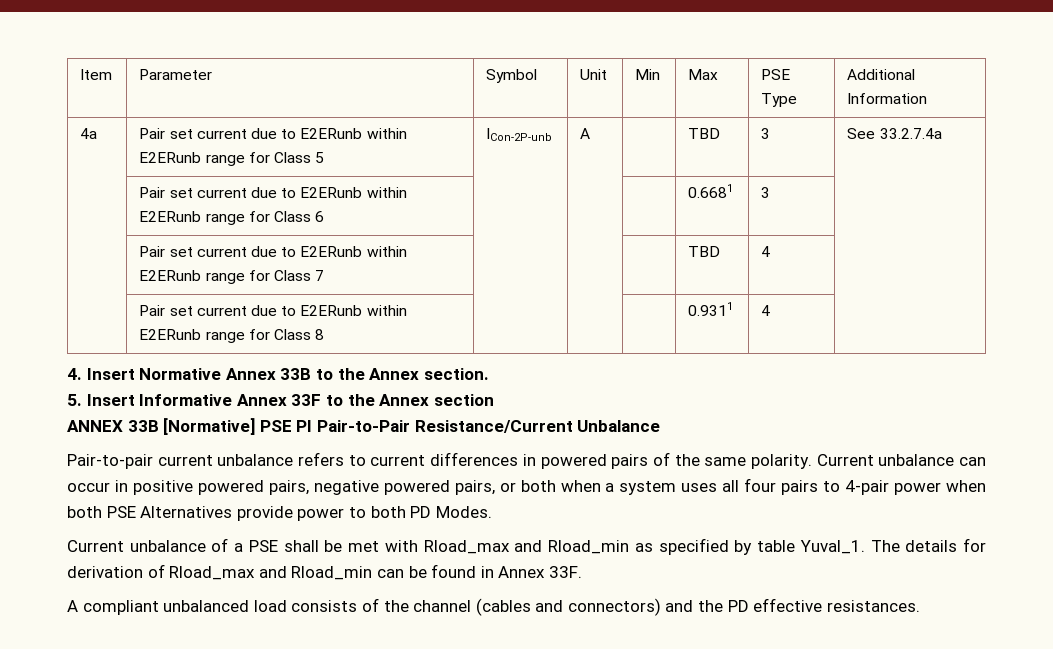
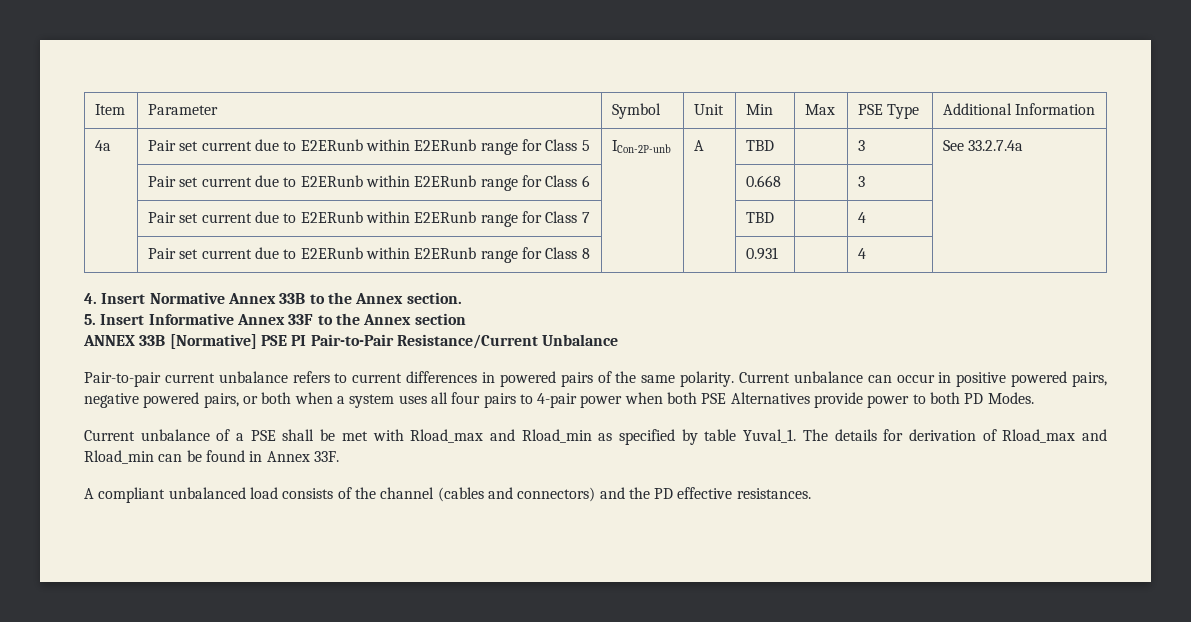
[688,128,721,139] | TBD -> [746,140,775,151] TBD |
[688,184,734,198] | 0.6681 -> [746,175,782,187] 0.668 |
[688,246,721,257] | TBD -> [746,212,775,223] TBD |
[688,302,734,316] | 0.9311 -> [746,247,779,260] 0.931 |

